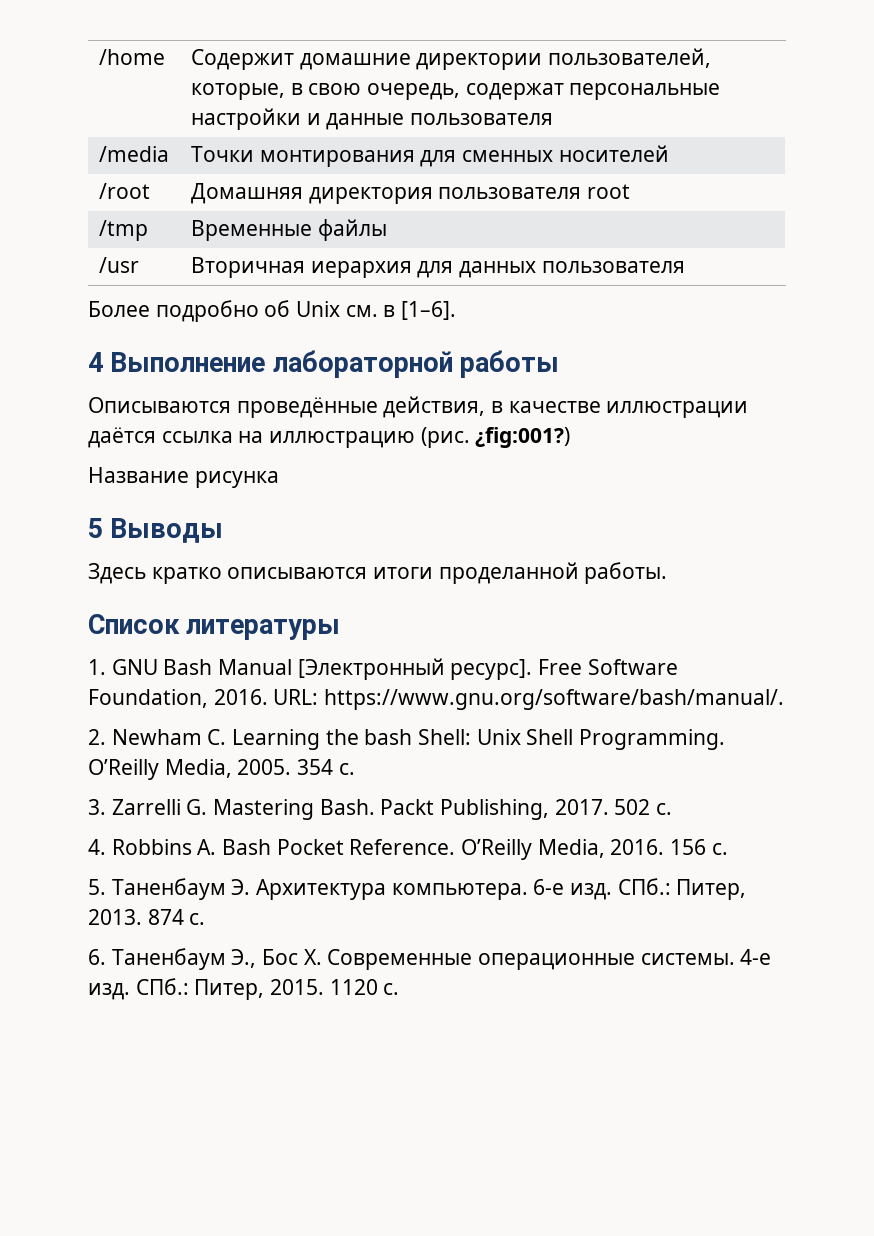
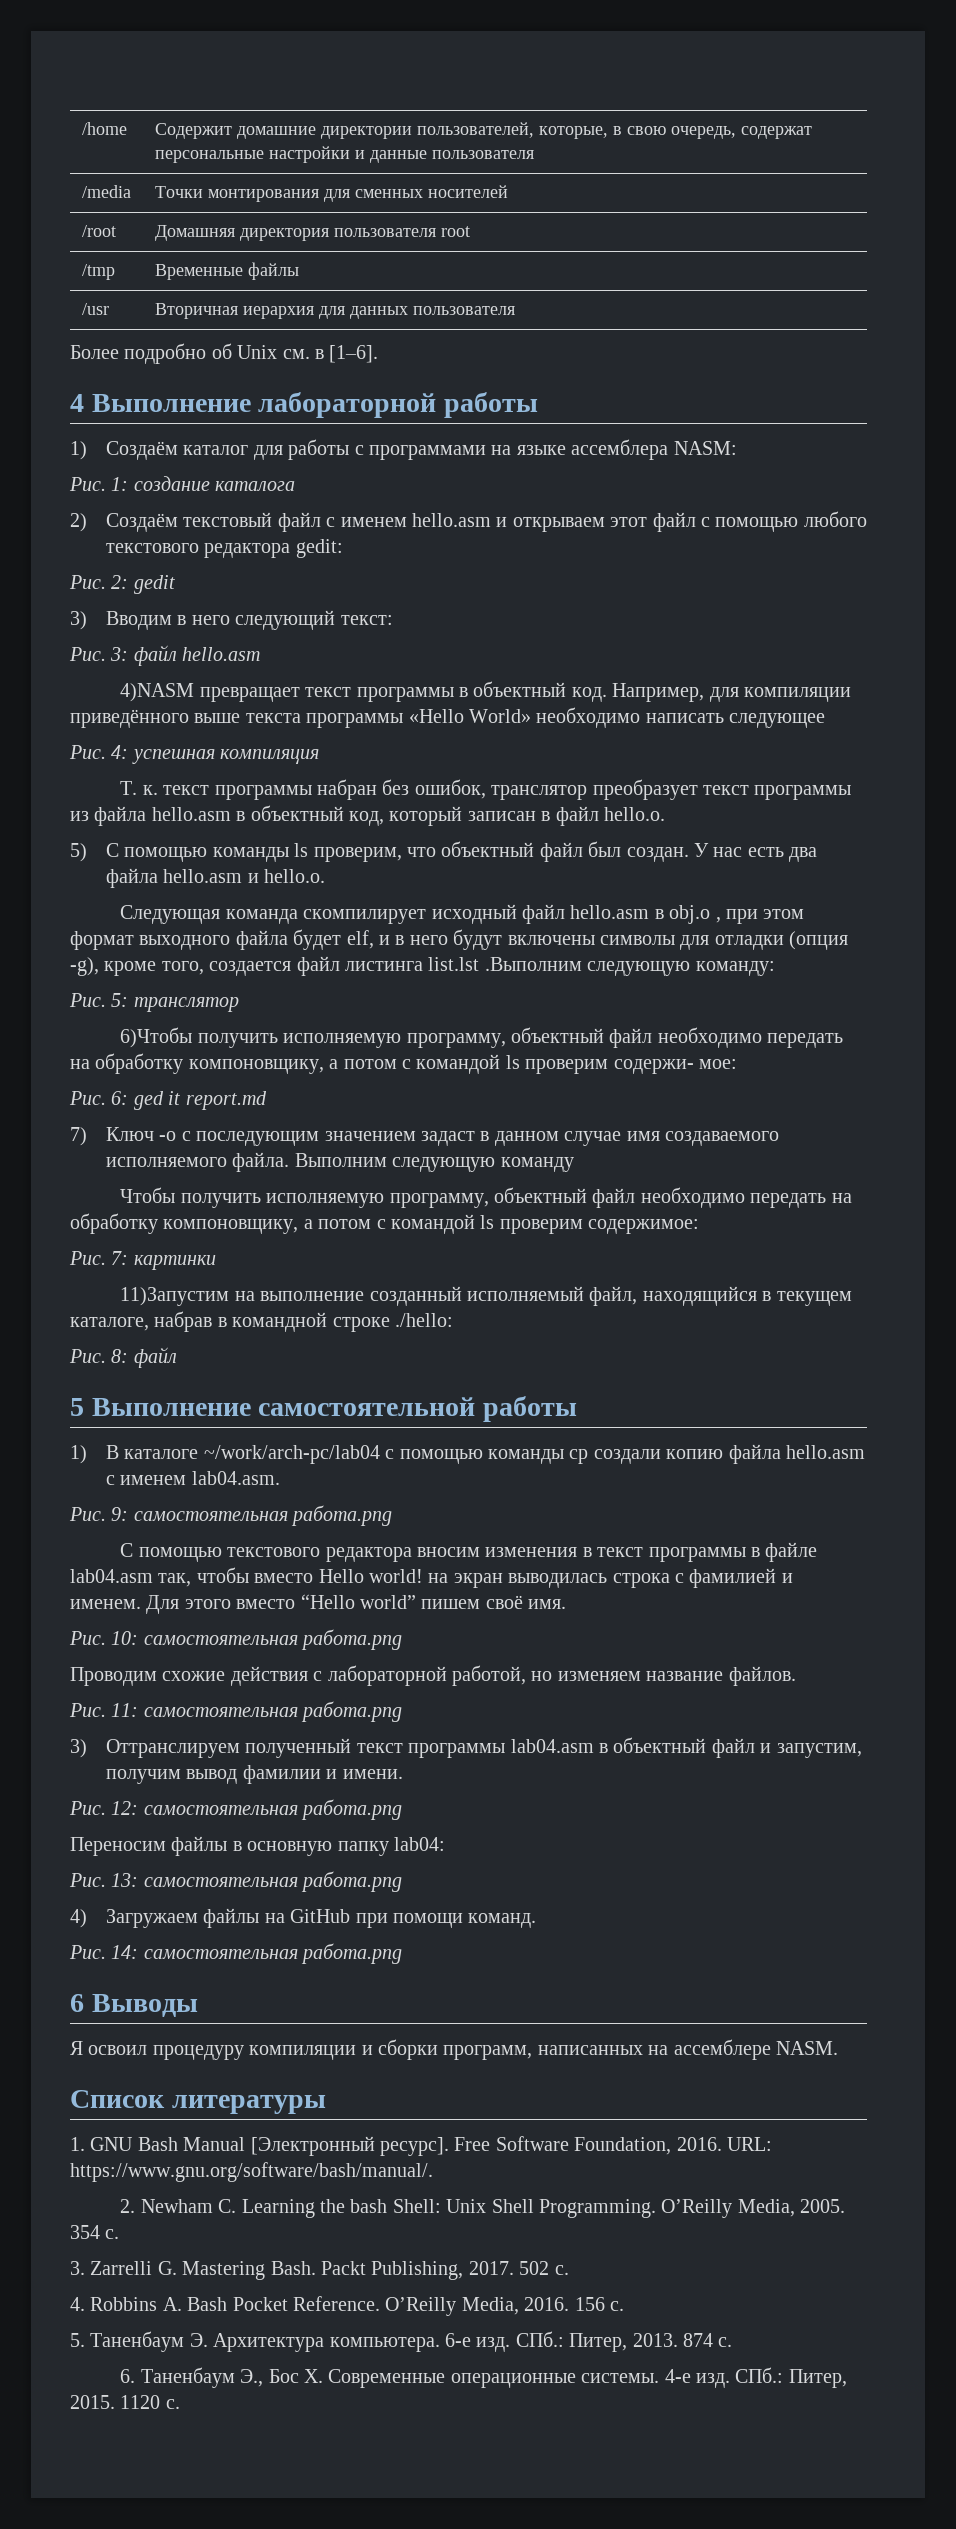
[88,396,749,418] [88,427,571,448] [88,467,279,488] [88,518,224,543] [88,562,668,584] Описываются проведённые действия, в качестве иллюстрации даётся ссылка на иллюстрацию (рис. ¿fig:001?) // Название рисунка // 5 Выводы // Здесь кратко описываются итоги проделанной работы. -> [70,439,737,460] [69,476,296,491] [70,511,867,532] [105,539,343,558] [69,575,175,594] [70,610,393,630] [69,645,261,666] [120,681,852,702] [70,707,826,728] [69,745,320,764] [120,779,852,800] [70,805,665,826] [70,841,818,862] [105,868,326,888] [120,904,805,924] [70,929,849,950] [70,956,775,976] [69,993,239,1012] [120,1027,844,1048] [70,1053,737,1074] [69,1091,267,1110] [70,1127,779,1146] [105,1152,574,1172] [120,1187,852,1208] [70,1213,700,1234] [69,1251,216,1270] [120,1286,852,1306] [70,1311,453,1332] [69,1347,177,1368] [70,1396,577,1422] [70,1444,865,1464] [105,1471,280,1485] [69,1505,393,1526] [120,1542,818,1562] [70,1567,793,1588] [70,1594,567,1614] [69,1629,403,1650] [70,1665,796,1686] [69,1701,403,1722] [70,1737,862,1758] [105,1765,403,1784] [69,1799,403,1820] [70,1836,445,1856] [69,1871,403,1892] [70,1908,537,1928] [69,1943,403,1964] [70,1994,198,2017] [70,2039,838,2060] 1) Создаём каталог для работы с программами на языке ассемблера NASM: // Рис. 1: создание каталога // 2) Создаём текстовый файл с именем hello.asm и открываем этот файл с помощью любого текстового редактора gedit: // Рис. 2: gedit // 3) Вводим в него следующий текст: // Рис. 3: файл hello.asm // 4)NASM превращает текст программы в объектный код. Например, для компиляции приведённого выше текста программы «Hello World» необходимо написать следующее // Рис. 4: успешная компиляция // Т. к. текст программы набран без ошибок, транслятор преобразует текст программы из файла hello.asm в объектный код, который записан в файл hello.o. // 5) С помощью команды ls проверим, что объектный файл был создан. У нас есть два файла hello.asm и hello.o. // Следующая команда скомпилирует исходный файл hello.asm в obj.o , при этом формат выходного файла будет elf, и в него будут включены символы для отладки (опция -g), кроме того, создается файл листинга list.lst .Выполним следующую команду: // Рис. 5: транслятор // 6)Чтобы получить исполняемую программу, объектный файл необходимо передать на обработку компоновщику, а потом с командой ls проверим содержи- мое: // Рис. 6: ged it report.md // 7) Ключ -o с последующим значением задаст в данном случае имя создаваемого исполняемого файла. Выполним следующую команду // Чтобы получить исполняемую программу, объектный файл необходимо передать на обработку компоновщику, а потом с командой ls проверим содержимое: // Рис. 7: картинки // 11)Запустим на выполнение созданный исполняемый файл, находящийся в текущем каталоге, набрав в командной строке ./hello: // Рис. 8: файл // 5 Выполнение самостоятельной работы // 1) В каталоге ~/work/arch-pc/lab04 с помощью команды cp создали копию файла hello.asm с именем lab04.asm. // Рис. 9: самостоятельная работа.png // С помощью текстового редактора вносим изменения в текст программы в файле lab04.asm так, чтобы вместо Hello world! на экран выводилась строка с фамилией и именем. Для этого вместо “Hello world” пишем своё имя. // Рис. 10: самостоятельная работа.png // Проводим схожие действия с лабораторной работой, но изменяем название файлов. // Рис. 11: самостоятельная работа.png // 3) Оттранслируем полученный текст программы lab04.asm в объектный файл и запустим, получим вывод фамилии и имени. // Рис. 12: самостоятельная работа.png // Переносим файлы в основную папку lab04: // Рис. 13: самостоятельная работа.png // 4) Загружаем файлы на GitHub при помощи команд. // Рис. 14: самостоятельная работа.png // 6 Выводы // Я освоил процедуру компиляции и сборки программ, написанных на ассемблере NASM.

